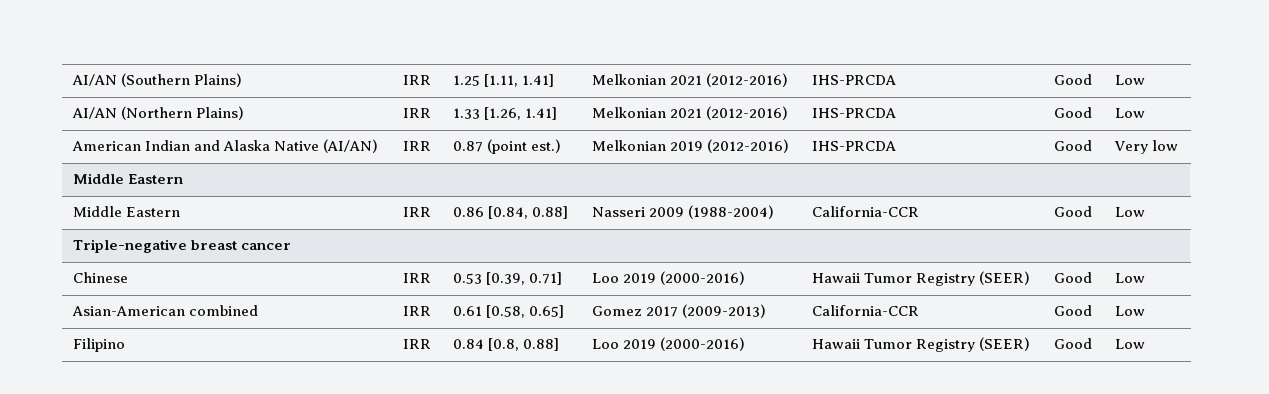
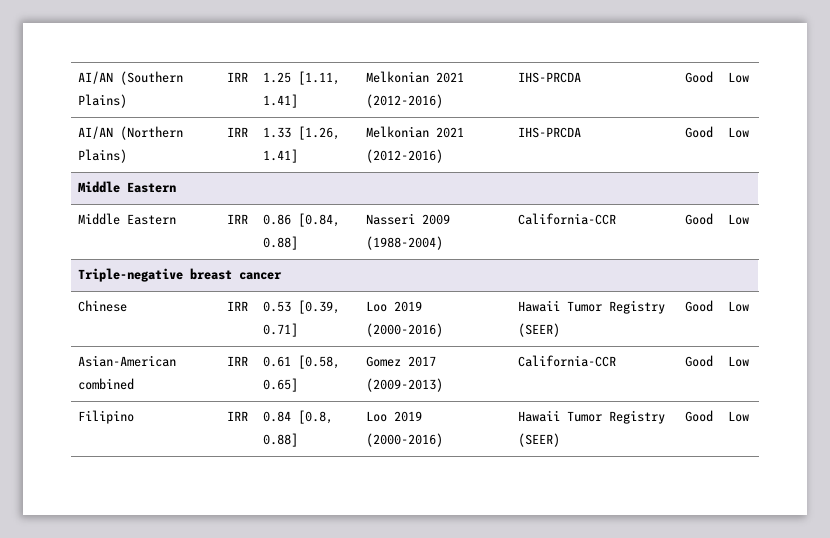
[71,139,378,153] [402,141,431,151] [452,139,561,154] [591,139,789,153] [811,141,896,151] [1053,140,1092,151] [1113,140,1178,154] // American Indian and Alaska Native (AI/AN) | IRR | 0.87 (point est.) | Melkonian 2019 (2012-2016) | IHS-PRCDA | Good | Very low -> (750, 132) none

